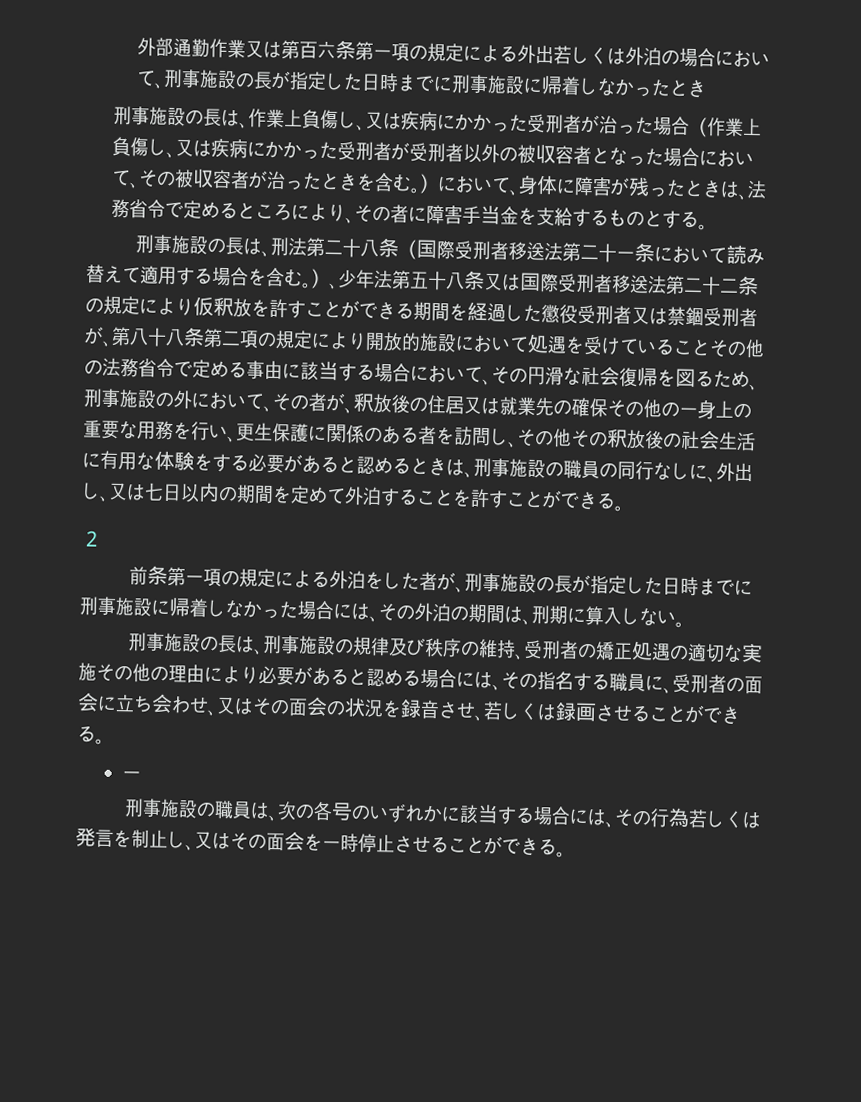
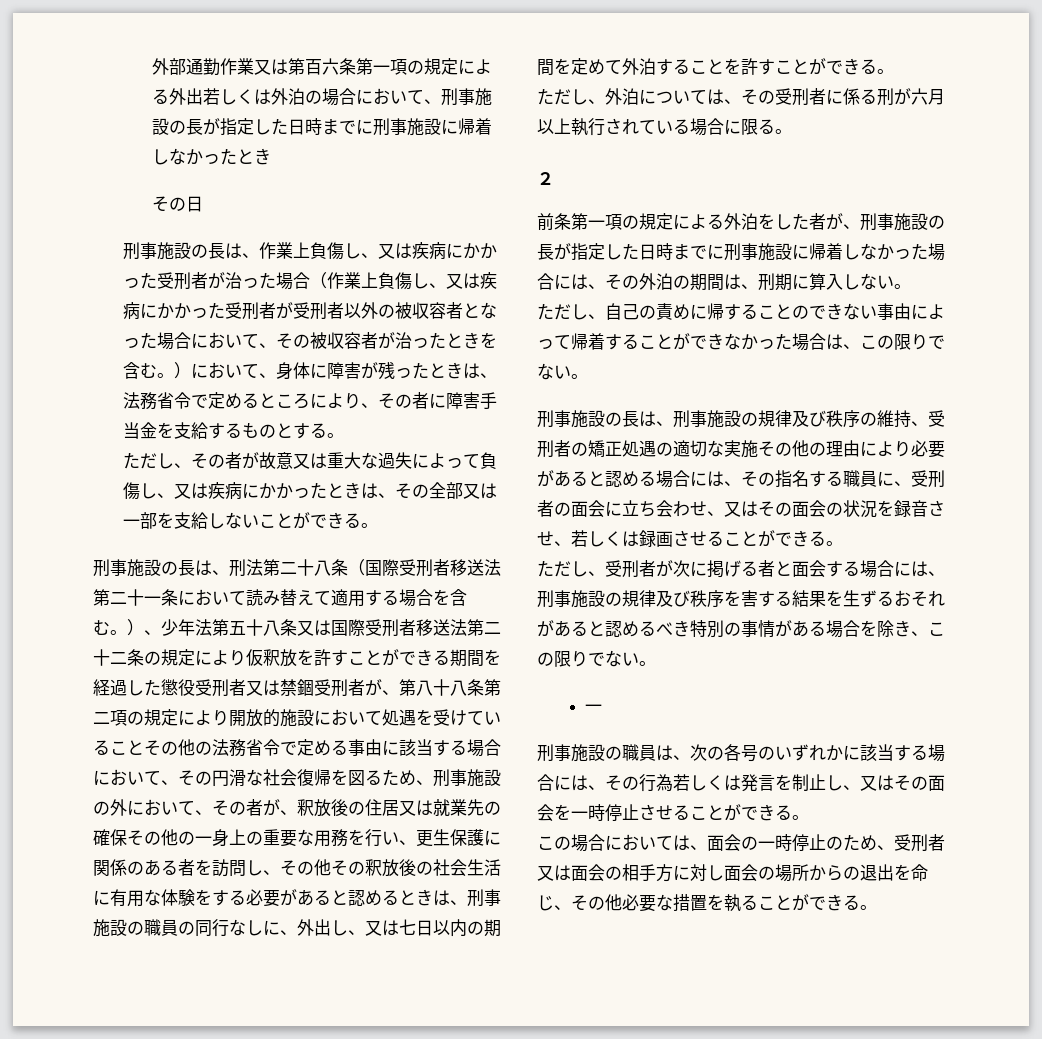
(708, 89) none -> [152,196,204,212] // その日
(708, 227) none -> [122,452,497,469] [122,482,497,500] [122,512,378,529] // ただし、その者が故意又は重大な過失によって負傷し、又は疾病にかかったときは、その全部又は一部を支給しないことができる。
(624, 508) none -> [537,88,945,106] [537,118,792,136] // ただし、外泊については、その受刑者に係る刑が六月以上執行されている場合に限る。
(685, 624) none -> [537,303,945,320] [537,333,945,351] [537,363,588,380] // ただし、自己の責めに帰することのできない事由によって帰着することができなかった場合は、この限りでない。
(105, 741) none -> [537,560,945,578] [537,590,945,608] [537,620,945,638] [537,650,656,667] // ただし、受刑者が次に掲げる者と面会する場合には、刑事施設の規律及び秩序を害する結果を生ずるおそれがあると認めるべき特別の事情がある場合を除き、この限りでない。
(566, 854) none -> [537,834,945,852] [537,864,928,882] [537,894,877,912] // この場合においては、面会の一時停止のため、受刑者又は面会の相手方に対し面会の場所からの退出を命じ、その他必要な措置を執ることができる。

